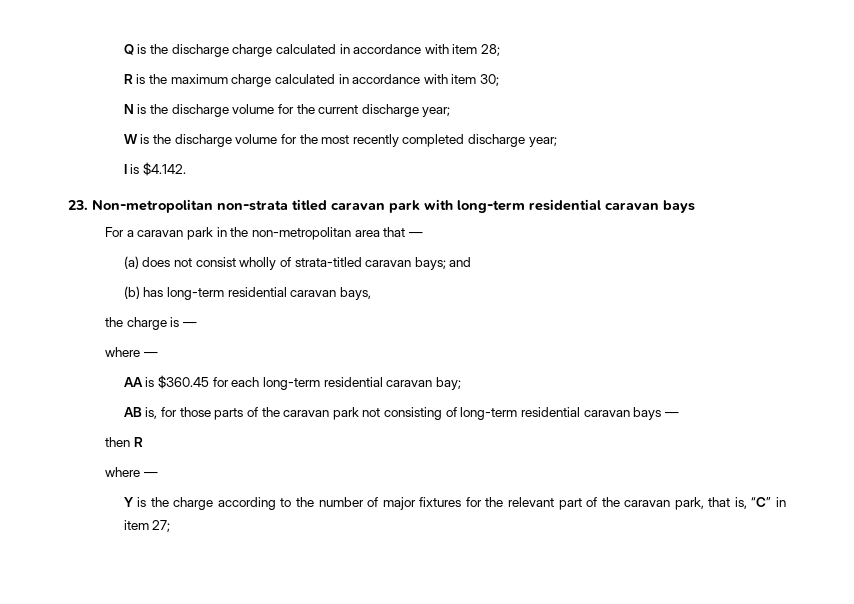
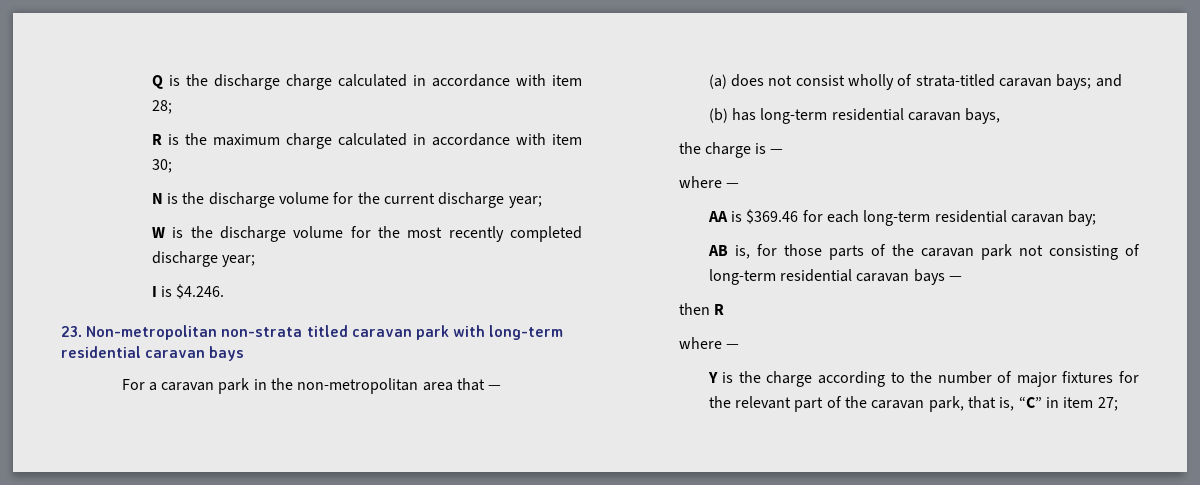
[142,162,186,176] $4.142. -> [176,284,225,299] $4.246.
[157,375,209,389] $360.45 -> [746,209,799,224] $369.46

